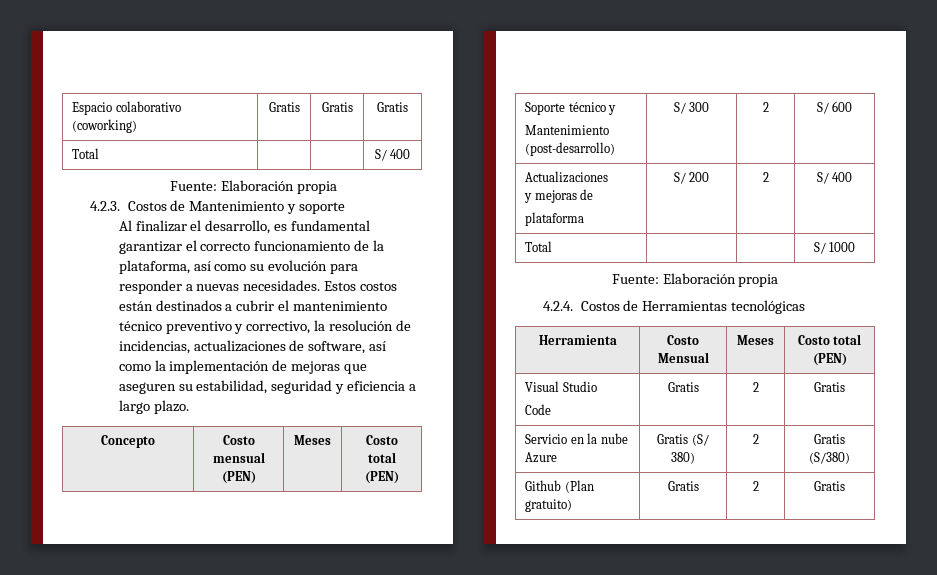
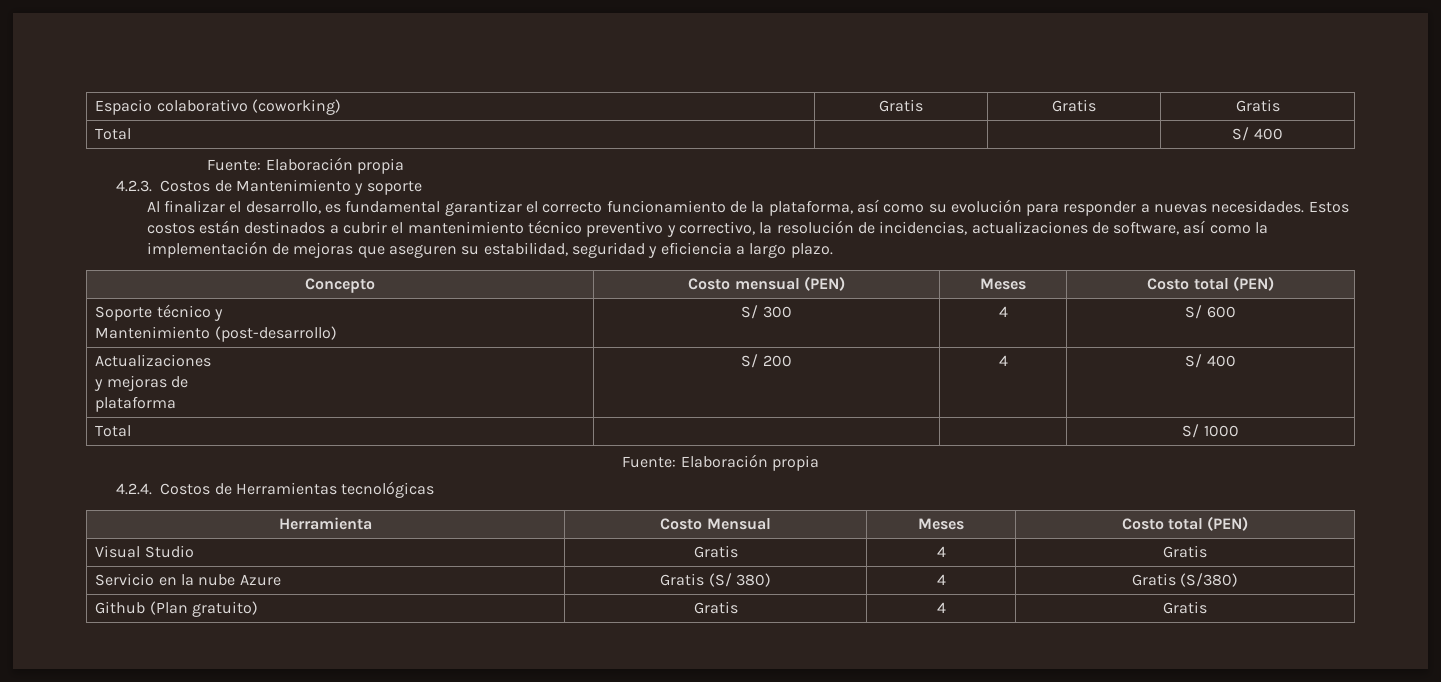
[762,102,769,112] 2 -> [998,306,1008,317] 4
[762,172,769,182] 2 -> [998,355,1008,366] 4
[525,404,552,415] [667,382,699,392] [752,382,759,392] // Code | Gratis | 2 -> [693,545,738,558] [936,546,946,557] | Gratis | 4
[752,434,759,444] 2 -> [936,574,946,585] 4
[752,481,759,491] 2 -> [936,602,946,613] 4

